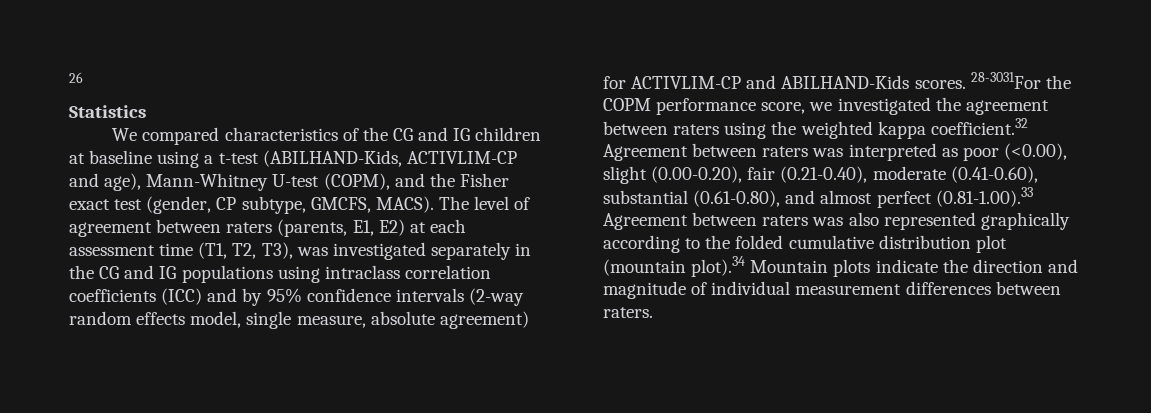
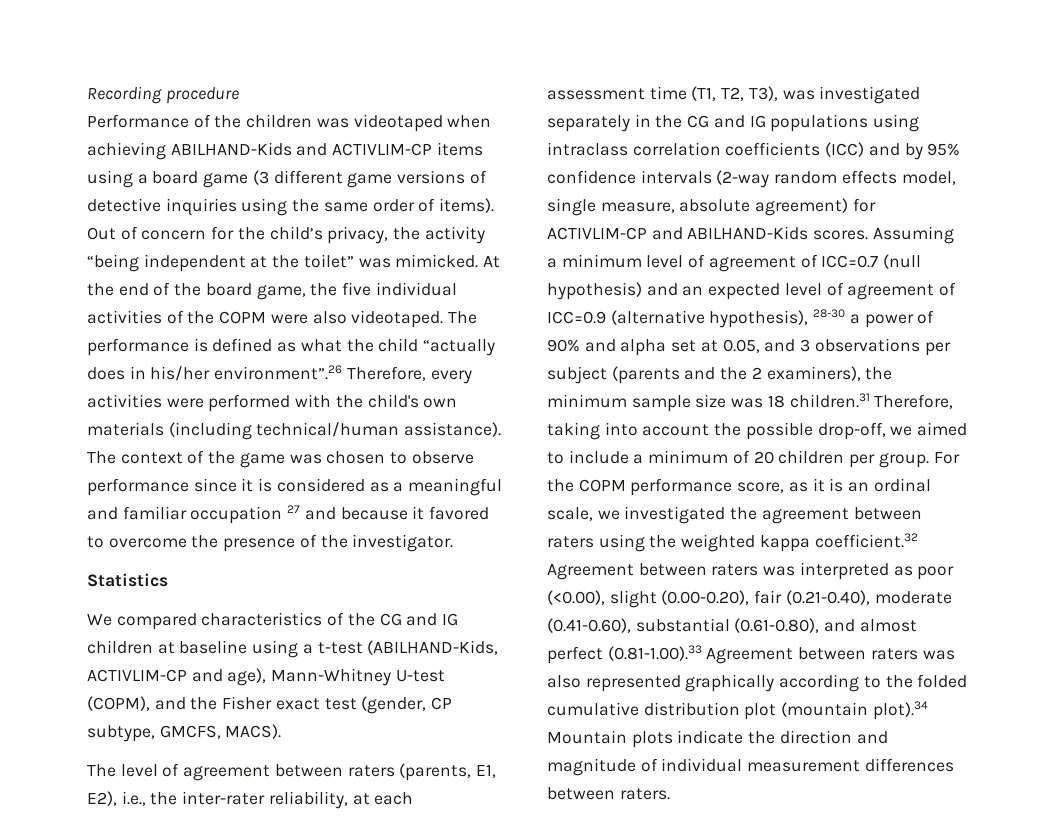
[69,72,83,83] 26 -> [87,86,239,104] [87,114,492,132] [87,142,483,160] [87,170,487,188] [87,198,495,216] [87,226,485,244] [87,254,501,272] [87,282,457,300] [87,310,478,328] [87,338,496,356] [87,365,472,384] [87,394,458,412] [87,422,502,440] [87,450,474,468] [87,478,503,496] [87,505,490,524] [87,534,454,552] Recording procedure // Performance of the children was videotaped when achieving ABILHAND-Kids and ACTIVLIM-CP items using a board game (3 different game versions of detective inquiries using the same order of items). Out of concern for the child’s privacy, the activity “being independent at the toilet” was mimicked. At the end of the board game, the five individual activities of the COPM were also videotaped. The performance is defined as what the child “actually does in his/her environment”.26 Therefore, every activities were performed with the child's own materials (including technical/human assistance). The context of the game was chosen to observe performance since it is considered as a meaningful and familiar occupation 27 and because it favored to overcome the presence of the investigator.
(434, 204) none -> (282, 731) //
[378,219,405,236] E2) -> [87,791,348,809] E2), i.e., the inter-rater reliability,
[970,72,1071,89] [603,98,806,115] 28-3031For the COPM performance score, -> [872,226,954,244] [547,254,922,272] [547,282,957,300] [547,309,935,328] [547,338,951,356] [547,366,893,384] [547,393,954,412] [547,422,968,440] [547,450,960,468] [547,478,931,496] [547,507,593,521] Assuming a minimum level of agreement of ICC=0.7 (null hypothesis) and an expected level of agreement of ICC=0.9 (alternative hypothesis), 28-30 a power of 90% and alpha set at 0.05, and 3 observations per subject (parents and the 2 examiners), the minimum sample size was 18 children.31 Therefore, taking into account the possible drop-off, we aimed to include a minimum of 20 children per group. For the COPM performance score, as it is an ordinal scale,

